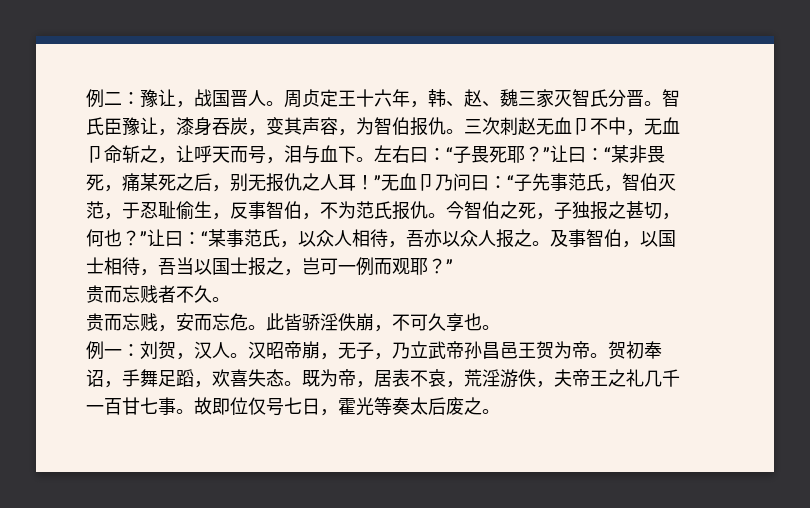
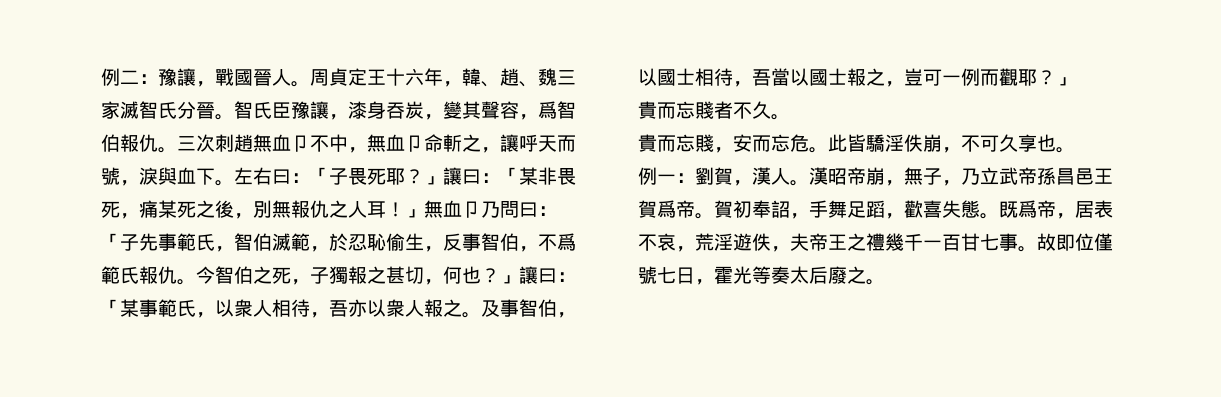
[158,89,320,108] 让，战国晋人。周贞 -> [177,68,348,87] 讓，戰國晉人。周貞
[428,89,482,107] 韩、赵 -> [462,68,519,87] 韓、趙
[554,89,644,107] 灭智氏分晋 -> [120,101,215,119] 滅智氏分晉
[140,117,158,135] 让 -> [310,101,329,119] 讓
[266,117,428,136] 变其声容，为智伯报 -> [443,101,576,120] [101,134,139,152] 變其聲容，爲智伯報
[518,117,554,135] 赵无 -> [234,134,272,152] 趙無
[644,117,680,135] [86,145,320,164] 无血卩命斩之，让呼天而号，泪与 -> [367,134,576,153] [101,167,177,186] 無血卩命斬之，讓呼天而號，淚與
[446,147,453,161] “ -> [310,167,329,183] 「
[543,145,611,163] ”让曰：“ -> [424,167,519,185] 」讓曰：「
[194,173,676,192] [86,201,176,220] 后，别无报仇之人耳！”无血卩乃问曰：“子先事范氏，智伯灭范，于忍耻 -> [215,200,557,219] [101,233,386,252] 後，別無報仇之人耳！」無血卩乃問曰：「子先事範氏，智伯滅範，於忍恥
[338,201,410,220] 为范氏报 -> [557,233,576,251] [101,266,158,284] 爲範氏報
[572,201,608,220] 独报 -> [329,266,367,284] 獨報
[140,229,334,248] ”让曰：“某事范氏，以众 -> [500,266,576,284] [101,299,253,318] 」讓曰：「某事範氏，以衆
[460,229,514,248] 众人报 -> [386,299,443,317] 衆人報
[658,230,676,247] 国 -> [657,69,676,86] 國
[176,257,453,276] [86,285,158,303] 当以国士报之，岂可一例而观耶？” // 贵而忘贱 -> [771,68,1075,87] [638,101,714,119] 當以國士報之，豈可一例而觀耶？」 // 貴而忘賤
[86,313,158,331] 贵而忘贱 -> [638,134,714,152] 貴而忘賤
[302,313,320,331] 骄 -> [866,134,885,152] 驕
[140,341,266,360] 刘贺，汉人。汉 -> [695,167,828,186] 劉賀，漢人。漢
[338,342,356,359] 无 -> [904,167,923,185] 無
[464,341,662,359] [86,369,338,388] 孙昌邑王贺为帝。贺初奉诏，手舞足蹈，欢喜失态。既为 -> [1037,167,1113,185] [638,200,1037,219] 孫昌邑王賀爲帝。賀初奉詔，手舞足蹈，歡喜失態。既爲
[500,369,518,388] 游 -> [733,233,752,251] 遊
[626,369,662,387] 礼几 -> [866,233,904,251] 禮幾
[248,397,284,416] 仅号 -> [1094,233,1113,251] [638,266,657,284] 僅號
[446,397,464,415] 废 -> [828,266,847,284] 廢

